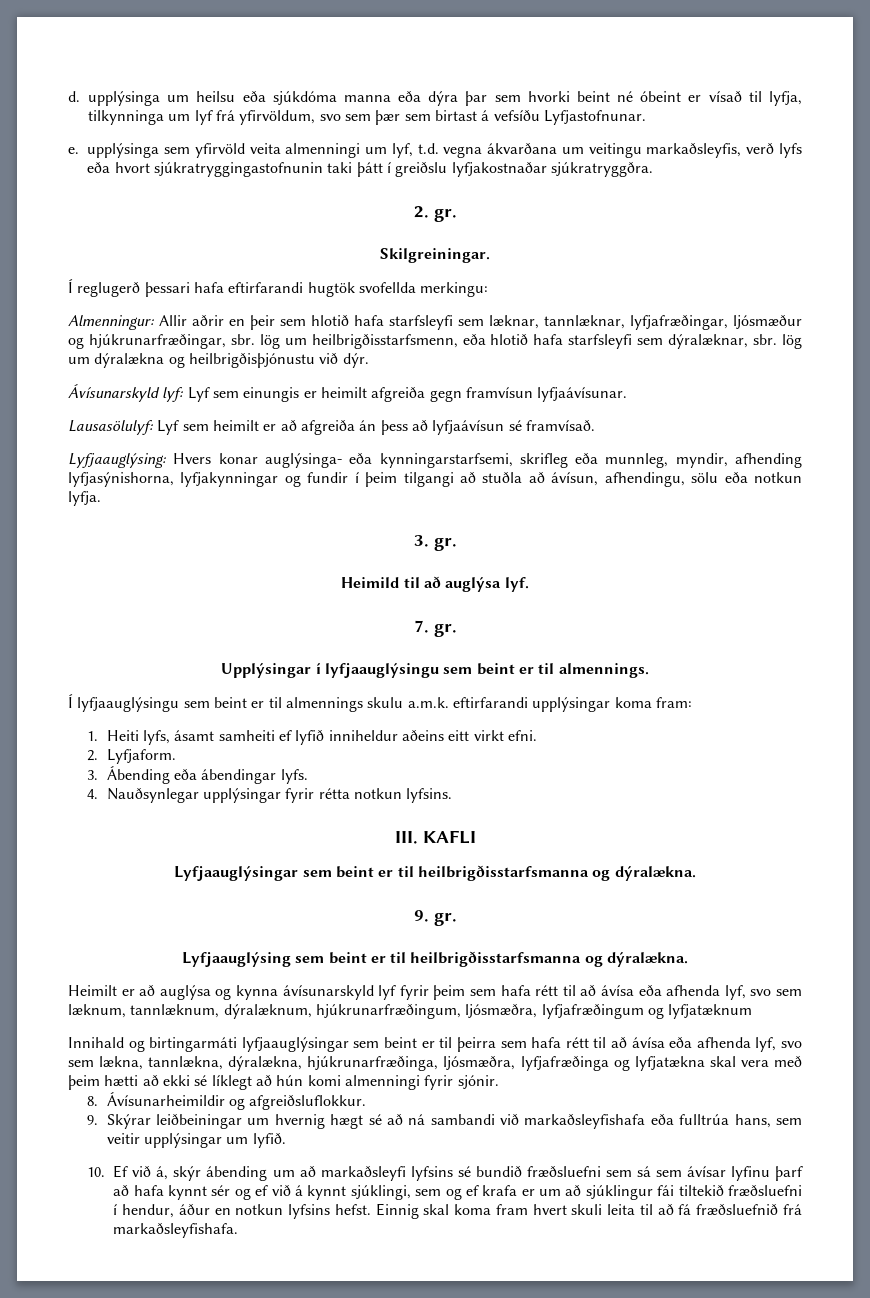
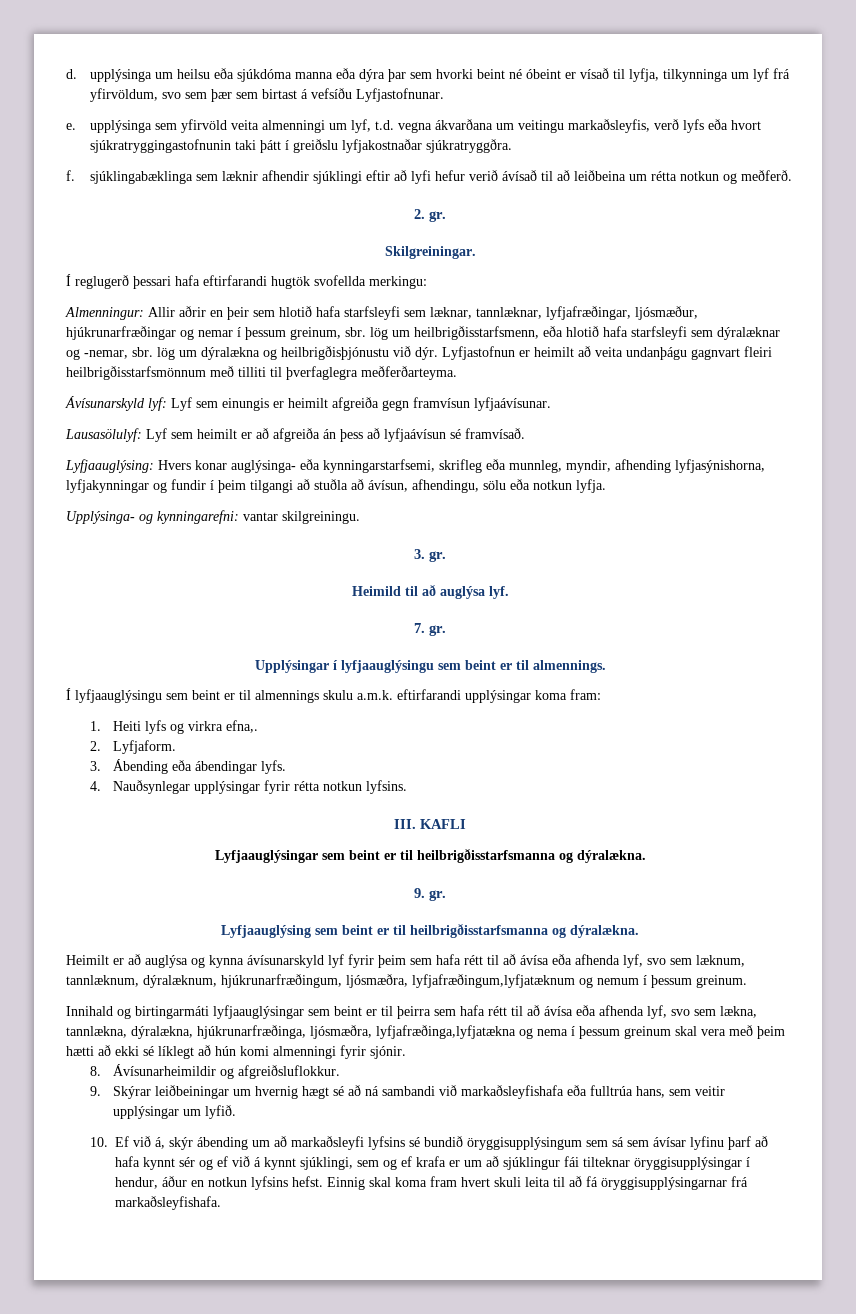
(653, 169) none -> [66,170,792,184] // f. sjúklingabæklinga sem læknir afhendir sjúklingi eftir að lyfi hefur verið ávísað til að leiðbeina um rétta notkun og meðferð.
[733,315,802,329] [68,334,226,349] ljósmæður og hjúkrunarfræðingar, -> [635,306,698,320] [66,326,341,340] ljósmæður, hjúkrunarfræðingar og nemar í þessum greinum,
[668,334,749,349] dýralæknar, -> [717,327,780,340] [66,349,128,360] dýralæknar og -nemar,
(369, 360) none -> [442,346,772,360] [66,366,457,380] Lyfjastofnun er heimilt að veita undanþágu gagnvart fleiri heilbrigðisstarfsmönnum með tilliti til þverfaglegra meðferðarteyma.
(101, 498) none -> [66,510,360,524] // Upplýsinga- og kynningarefni: vantar skilgreiningu.
[142,730,537,745] lyfs, ásamt samheiti ef lyfið inniheldur aðeins eitt virkt efni. -> [145,720,259,734] lyfs og virkra efna,.
[541,1004,753,1019] lyfjafræðingum og lyfjatæknum -> [412,974,747,988] lyfjafræðingum,lyfjatæknum og nemum í þessum greinum.
[520,1056,705,1071] lyfjafræðinga og lyfjatækna -> [376,1025,671,1039] lyfjafræðinga,lyfjatækna og nema í þessum greinum
[526,1166,601,1177] fræðsluefni -> [466,1137,582,1150] öryggisupplýsingum
[678,1185,802,1196] tiltekið fræðsluefni -> [582,1157,742,1170] tilteknar öryggisupplýsingar
[696,1204,779,1215] fræðsluefnið -> [600,1177,727,1190] öryggisupplýsingarnar

